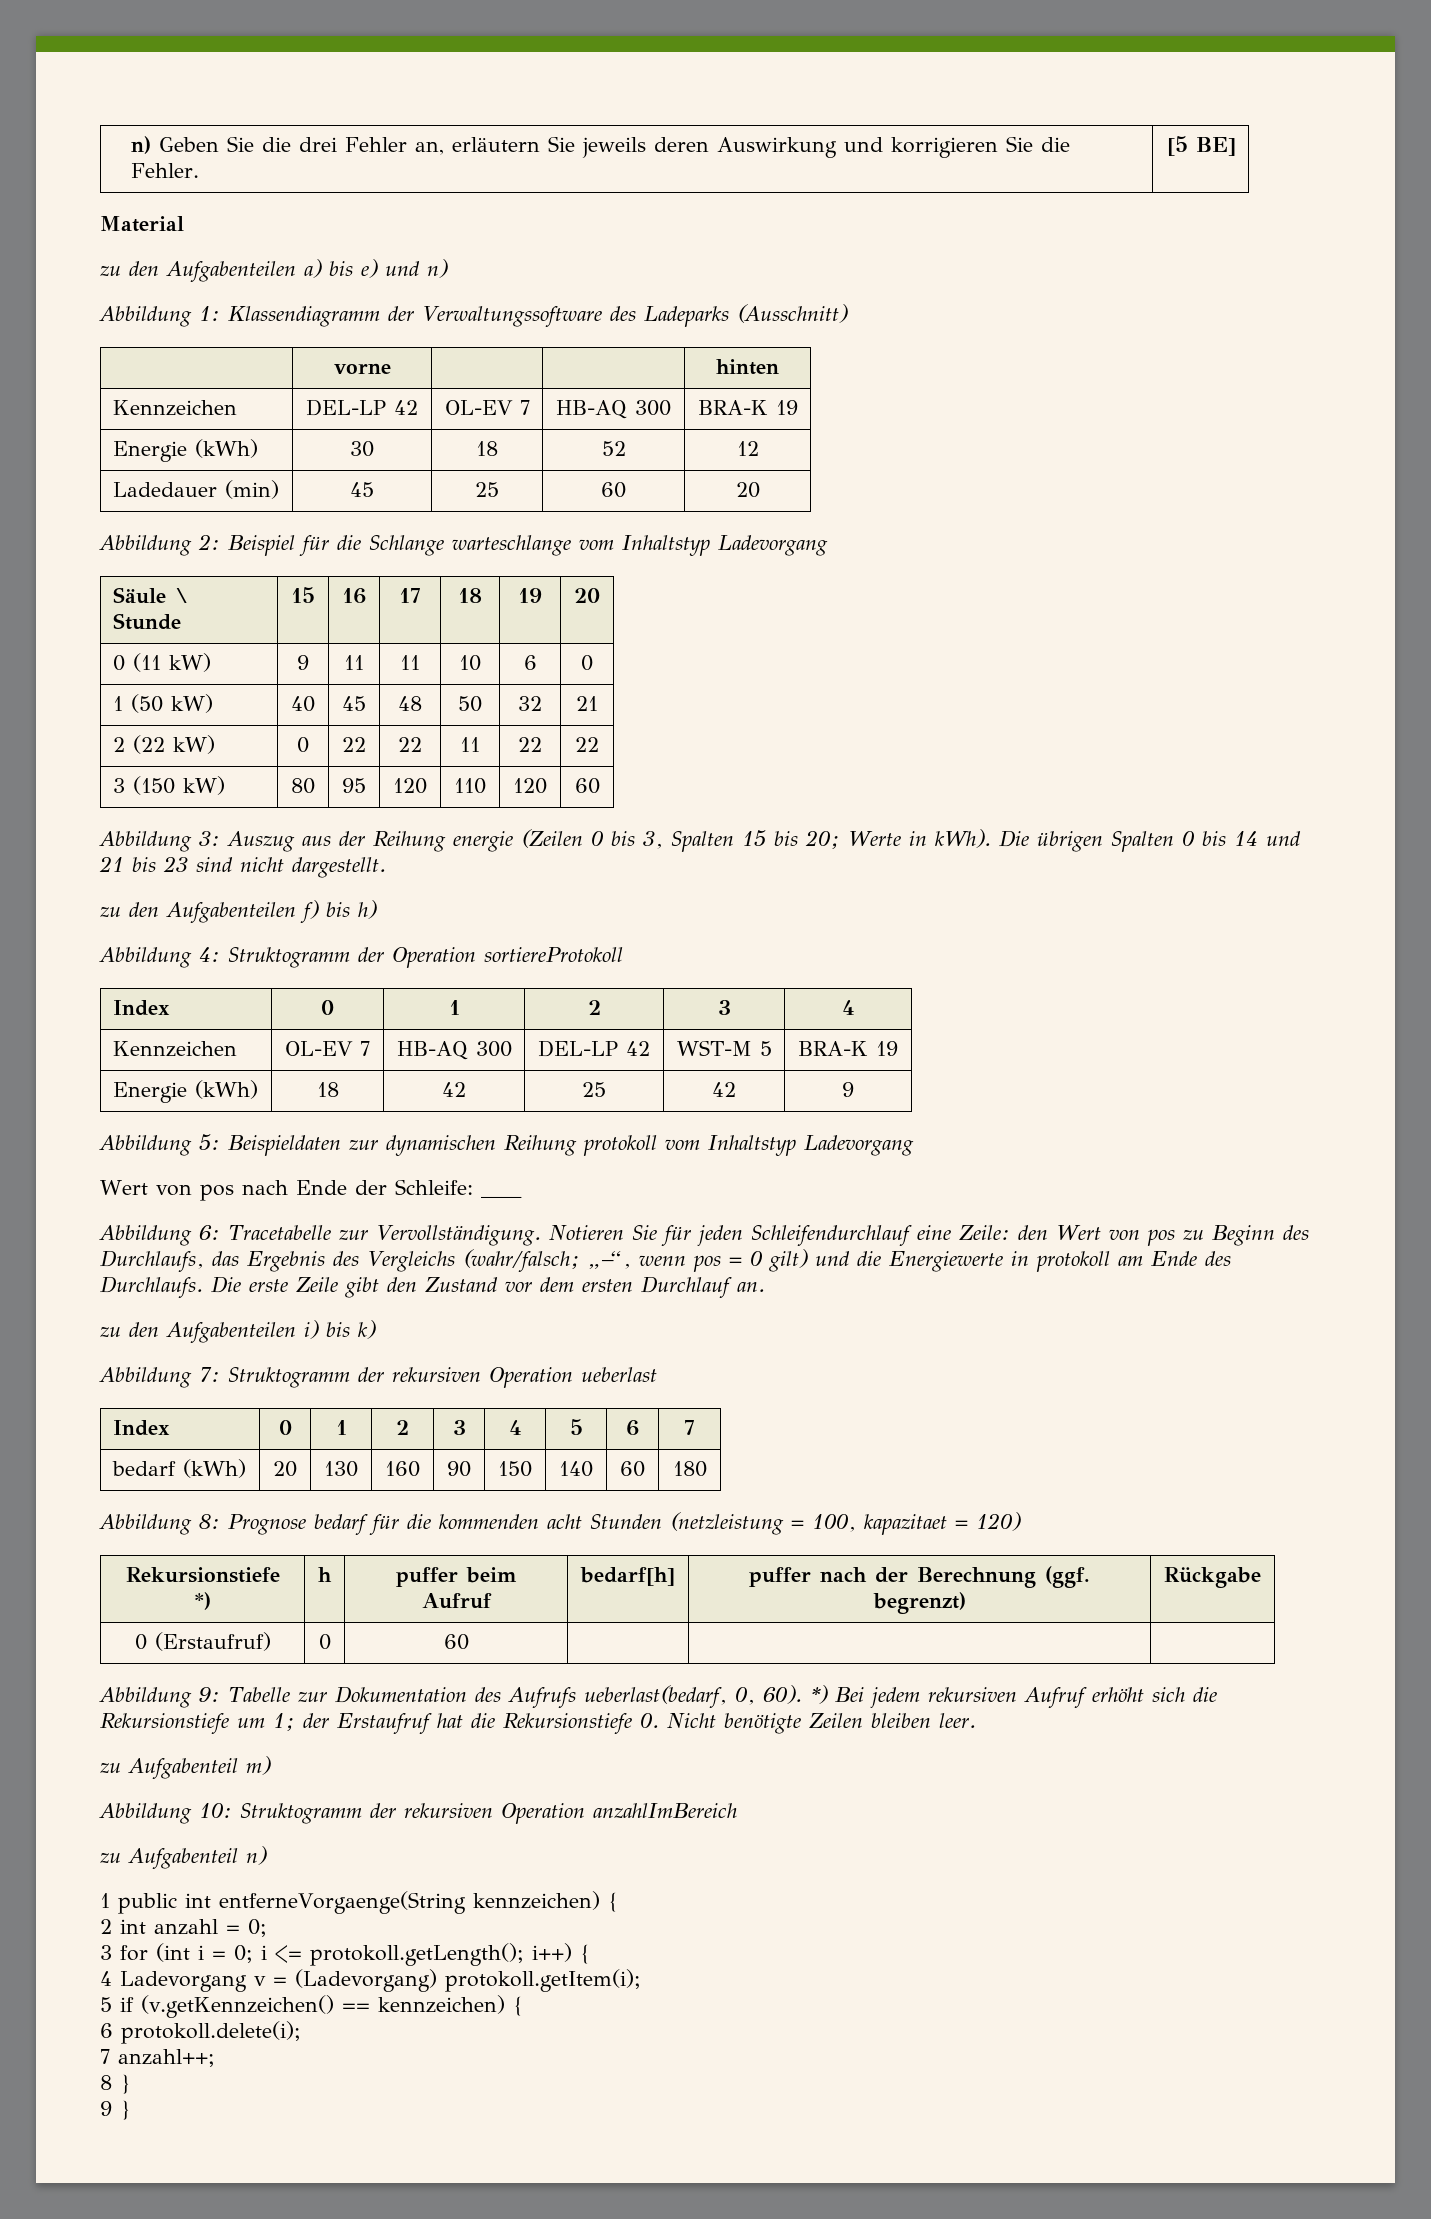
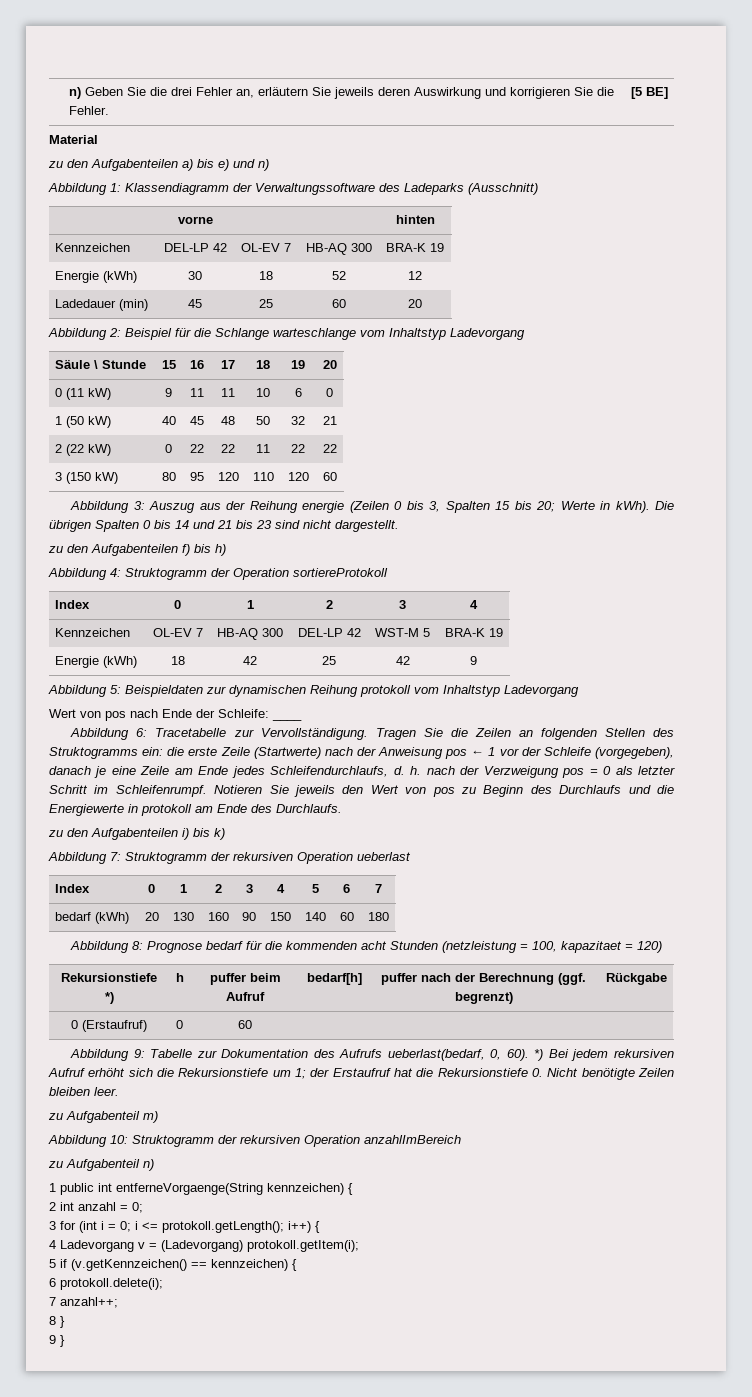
[548,1225,1010,1246] Notieren Sie für jeden Schleifendurchlauf eine Zeile: -> [375,728,675,740] [49,747,674,759] [49,766,676,778] [49,785,335,797] Tragen Sie die Zeilen an folgenden Stellen des Struktogramms ein: die erste Zeile (Startwerte) nach der Anweisung pos ← 1 vor der Schleife (vorgegeben), danach je eine Zeile am Ende jedes Schleifendurchlaufs, d. h. nach der Verzweigung pos = 0 als letzter Schritt im Schleifenrumpf. Notieren Sie jeweils
[100,1249,808,1272] Durchlaufs, das Ergebnis des Vergleichs (wahr/falsch; „–“, wenn pos = 0 gilt) -> [559,785,622,794] Durchlaufs
[211,1276,765,1298] Die erste Zeile gibt den Zustand vor dem ersten Durchlauf an. -> (342, 808) none

